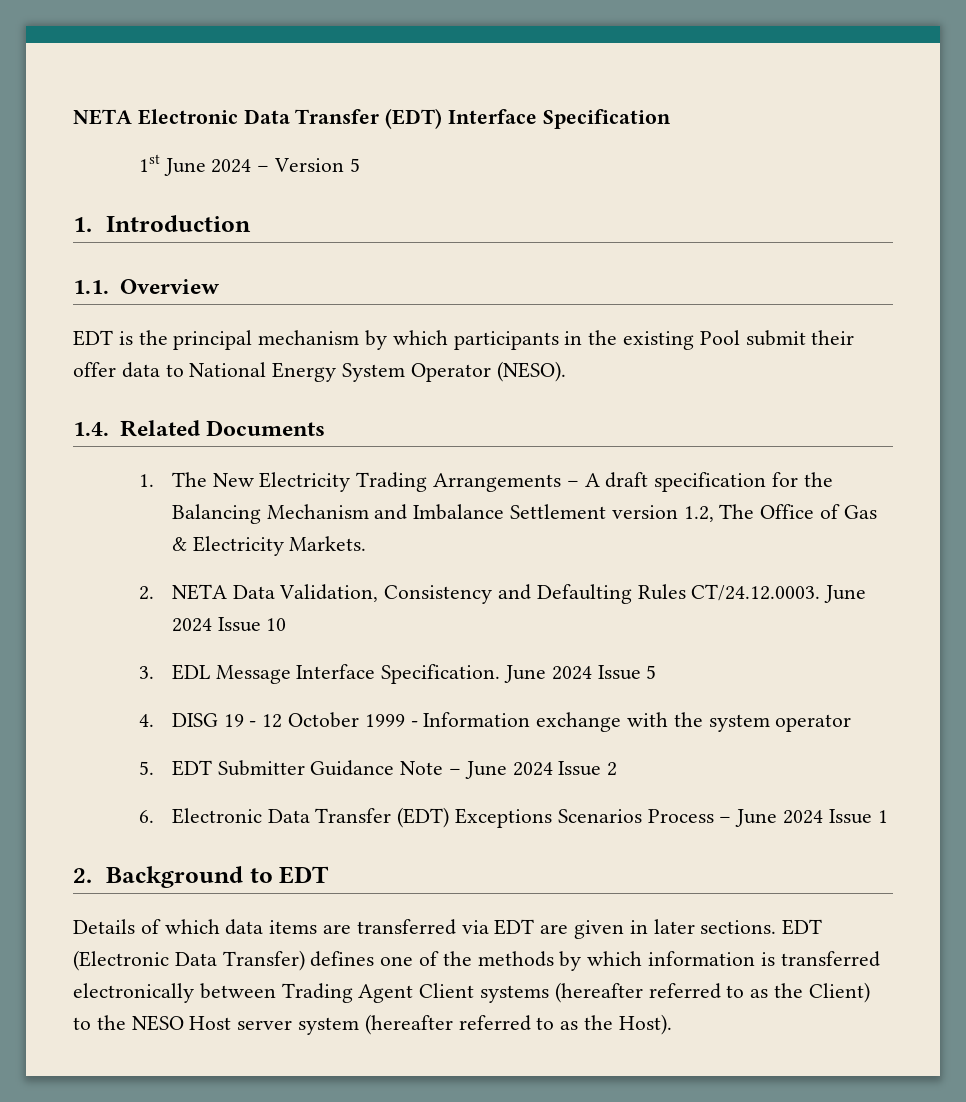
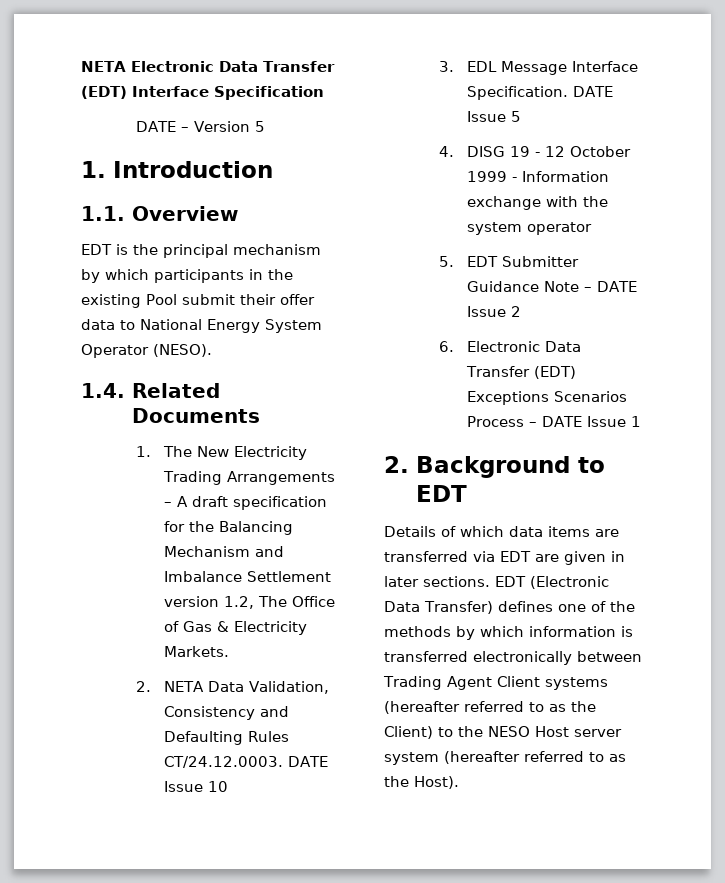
[138,154,252,176] 1st June 2024 -> [136,121,177,132] DATE
[824,585,867,603] [171,618,212,632] June 2024 -> [287,756,328,767] DATE
[504,665,592,683] June 2024 -> [572,86,613,97] DATE
[464,761,553,779] June 2024 -> [596,281,637,292] DATE
[735,809,824,827] June 2024 -> [541,416,582,427] DATE

